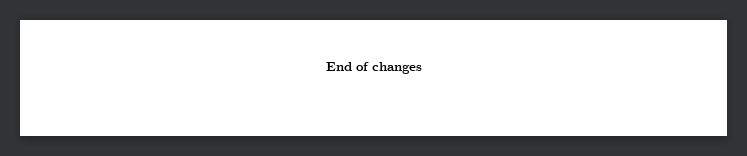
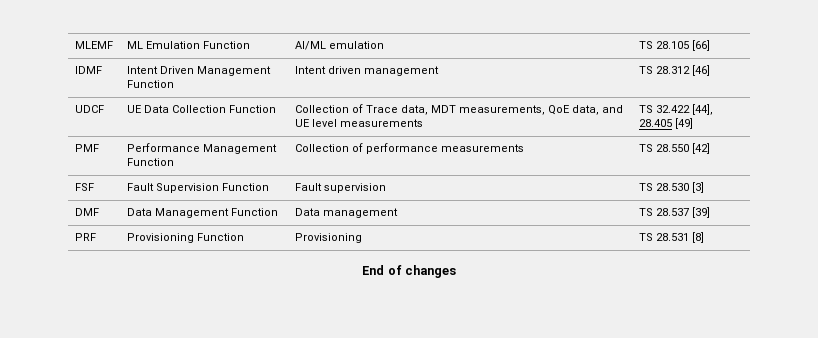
(325, 66) none -> [74,41,113,49] [126,41,250,49] [294,41,384,50] [638,40,710,51] [74,66,102,74] [126,66,271,76] [126,80,174,88] [294,66,439,76] [638,65,710,76] [74,105,104,113] [126,105,276,113] [294,104,623,115] [294,119,423,127] [638,104,713,115] [638,118,693,129] [74,144,99,152] [126,143,277,154] [126,158,174,166] [294,143,524,154] [638,143,710,154] [74,183,94,191] [126,183,269,193] [294,183,386,193] [638,182,704,193] [74,208,99,216] [126,208,278,218] [294,208,398,218] [638,207,710,218] [74,233,96,241] [126,233,244,243] [294,233,362,243] [638,232,704,243] MLEMF | ML Emulation Function | AI/ML emulation | TS 28.105 [66] // IDMF | Intent Driven Management Function | Intent driven management | TS 28.312 [46] // UDCF | UE Data Collection Function | Collection of Trace data, MDT measurements, QoE data, and UE level measurements | TS 32.422 [44], 28.405 [49] // PMF | Performance Management Function | Collection of performance measurements | TS 28.550 [42] // FSF | Fault Supervision Function | Fault supervision | TS 28.530 [3] // DMF | Data Management Function | Data management | TS 28.537 [39] // PRF | Provisioning Function | Provisioning | TS 28.531 [8] //

